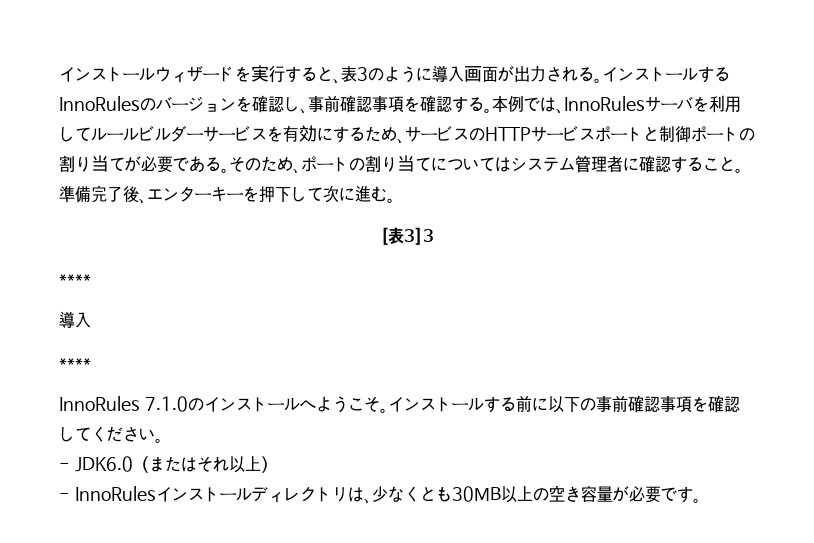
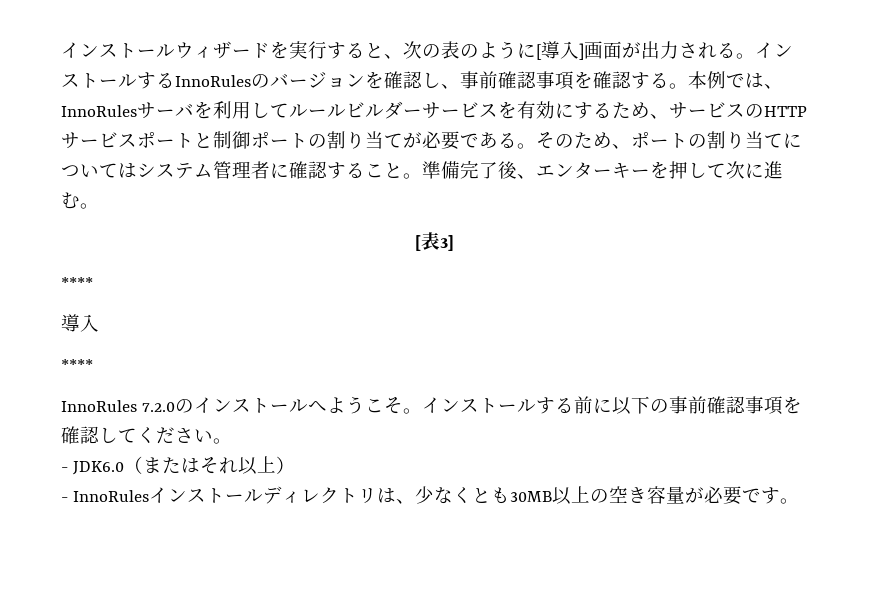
[341,66,368,82] 表3 -> [403,41,460,59] 次の表
[432,65,464,82] 導入 -> [536,41,584,60] [導入]
[275,187,291,203] 下 -> (688, 170) none
[404,227,434,245] 3]3 -> [440,235,454,251] 3]
[144,396,188,412] 7.1.0 -> [141,402,175,412] 7.2.0

